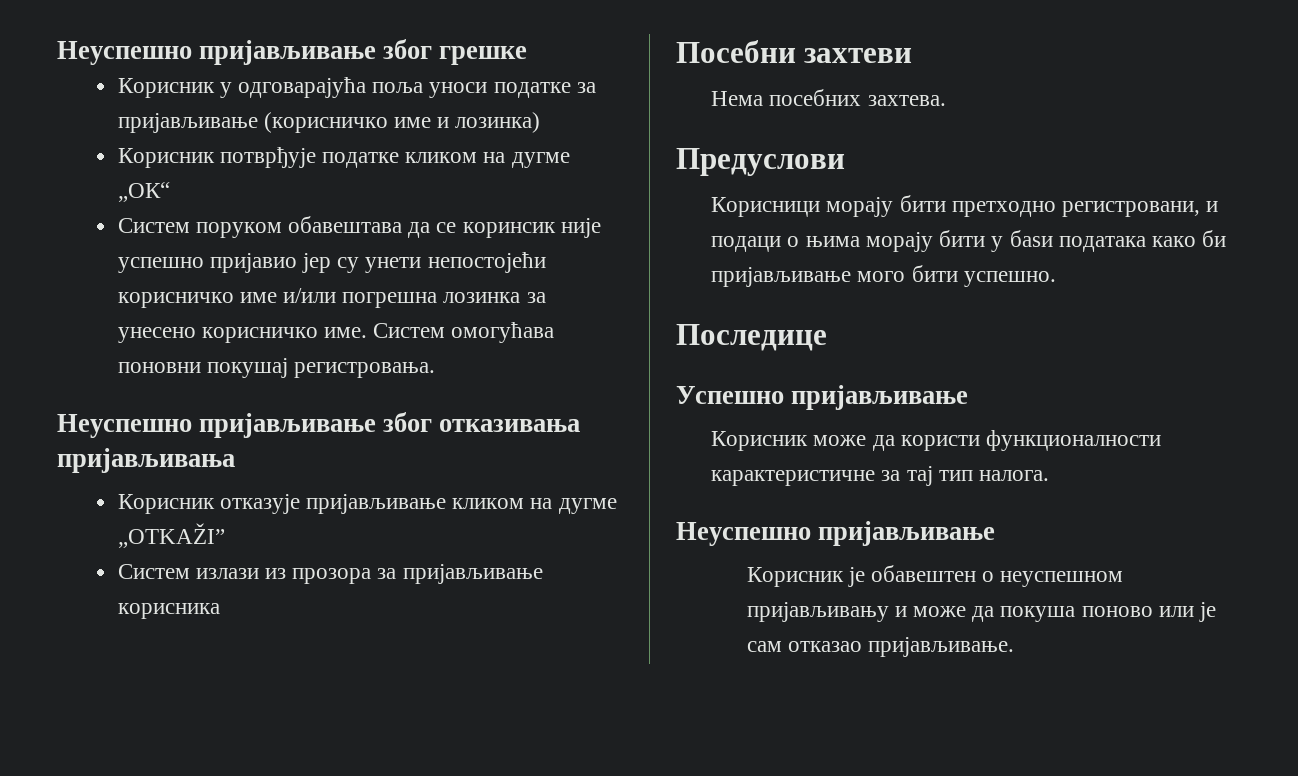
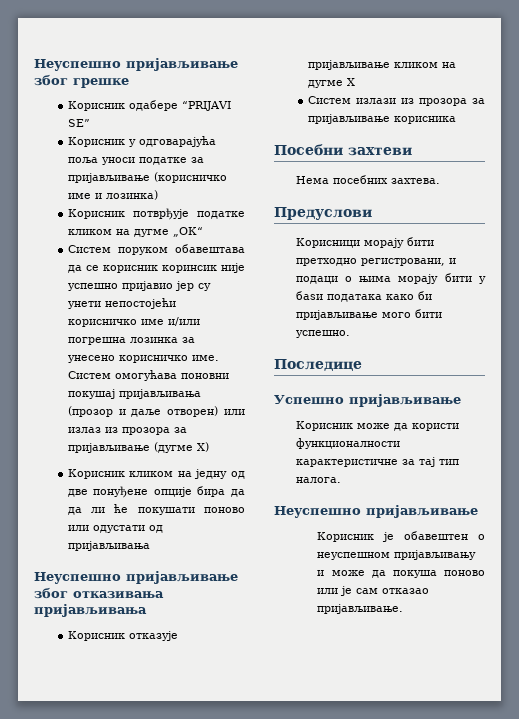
(528, 55) none -> [67,100,231,111] [67,119,90,127] // Корисник одабере “PRIJAVI SE”
(457, 227) none -> [102,265,158,273] корисник
[293,362,435,378] регистровања. -> [118,389,201,399] [67,406,245,417] [67,427,187,435] [67,442,209,453] [67,469,245,479] [67,486,245,498] [67,504,245,515] [67,525,163,533] [67,541,150,551] пријављивања (прозор и даље отворен) или излаз из прозора за пријављивање (дугме X) // Корисник кликом на једну од две понуђене опције бира да да ли ће покушати поново или одустати од пријављивања
[117,523,225,548] „OTKAŽI” -> [346,78,355,86] X

